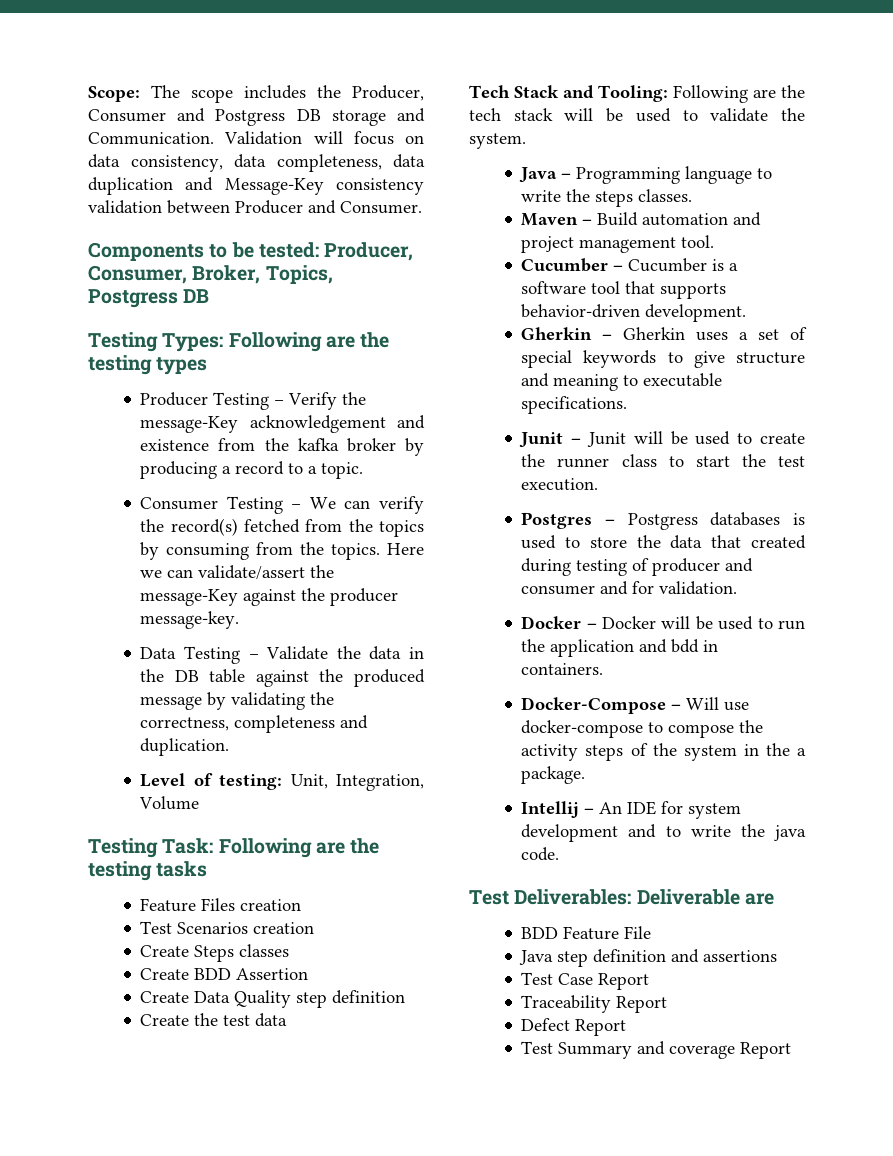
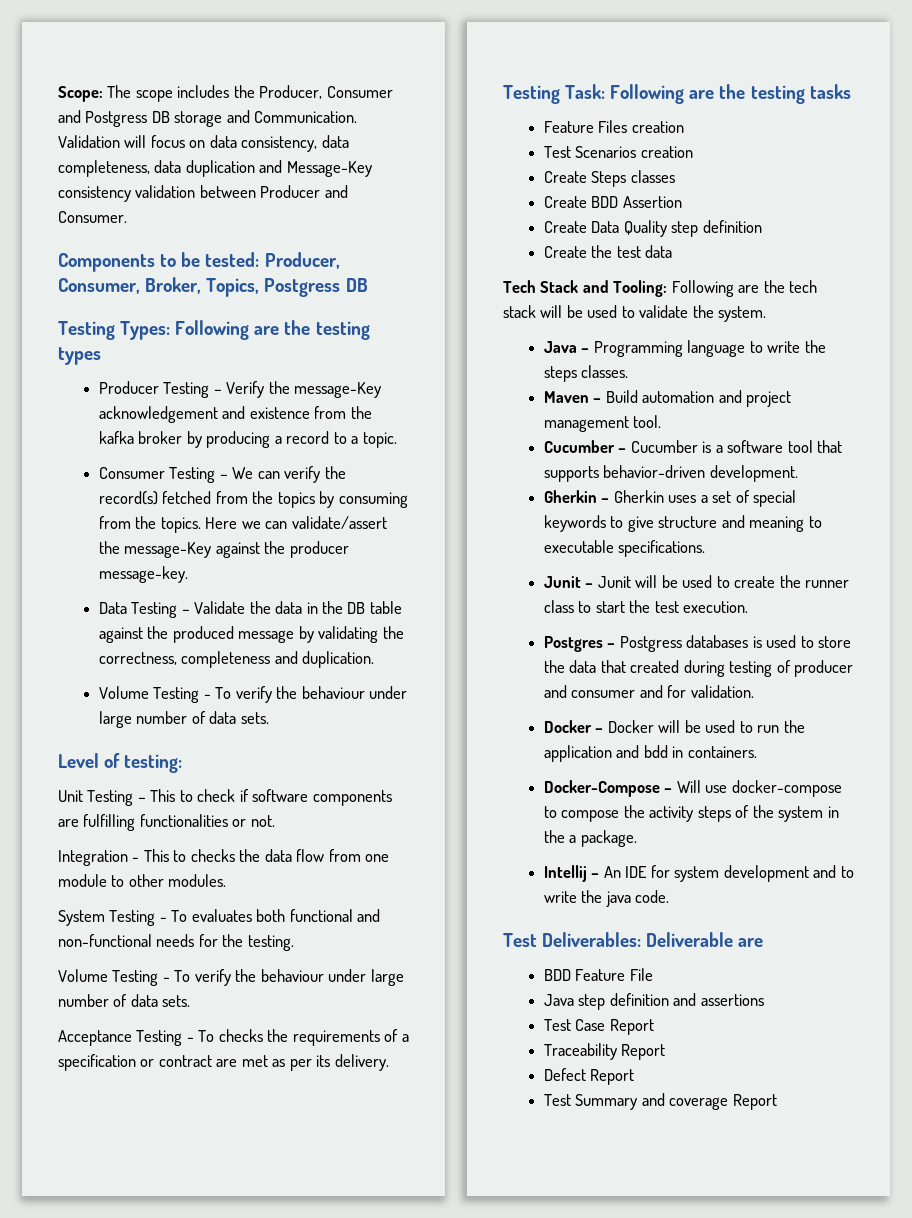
[140,773,424,791] [139,796,200,810] Level of testing: Unit, Integration, Volume -> [98,686,408,703] [98,711,269,728] [58,753,183,773] [58,789,392,806] [58,814,275,831] [58,849,390,866] [58,874,227,887] [58,909,381,926] [58,934,294,951] [58,969,404,986] [58,994,191,1007] [58,1029,409,1046] [58,1054,389,1071] Volume Testing - To verify the behaviour under large number of data sets. // Level of testing: // Unit Testing – This to check if software components are fulfilling functionalities or not. // Integration - This to checks the data flow from one module to other modules. // System Testing - To evaluates both functional and non-functional needs for the testing. // Volume Testing - To verify the behaviour under large number of data sets. // Acceptance Testing - To checks the requirements of a specification or contract are met as per its delivery.

